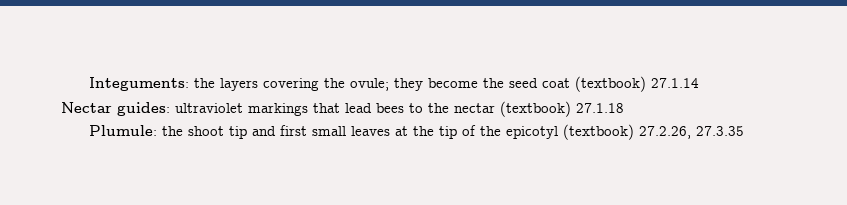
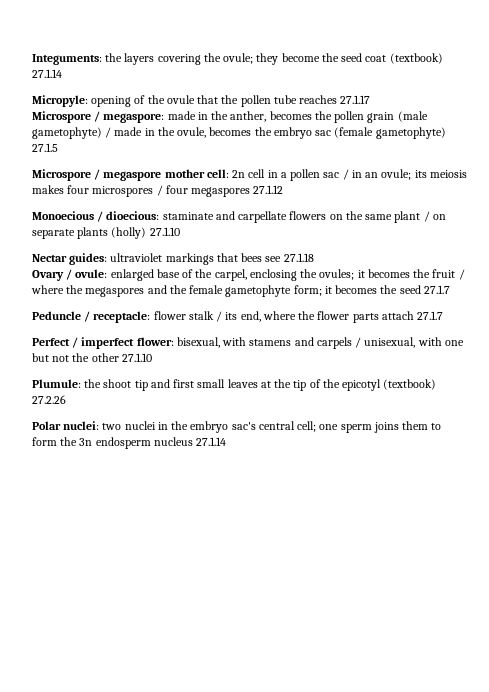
(699, 83) none -> [32,95,371,107] [32,111,428,123] [32,127,446,139] [32,143,58,152] [32,169,467,181] [32,185,284,197] [32,211,446,223] [32,227,180,239] // Micropyle: opening of the ovule that the pollen tube reaches 27.1.17 // Microspore / megaspore: made in the anther, becomes the pollen grain (male gametophyte) / made in the ovule, becomes the embryo sac (female gametophyte) 27.1.5 // Microspore / megaspore mother cell: 2n cell in a pollen sac / in an ovule; its meiosis makes four microspores / four megaspores 27.1.12 // Monoecious / dioecious: staminate and carpellate flowers on the same plant / on separate plants (holly) 27.1.10
[345,101,624,117] lead bees to the nectar (textbook) 27.1.18 -> [241,253,314,262] [32,269,465,281] [31,285,450,297] [32,311,444,323] [32,337,464,349] [32,353,152,362] bees see 27.1.18 // Ovary / ovule: enlarged base of the carpel, enclosing the ovules; it becomes the fruit / where the megaspores and the female gametophyte form; it becomes the seed 27.1.7 // Peduncle / receptacle: flower stalk / its end, where the flower parts attach 27.1.7 // Perfect / imperfect flower: bisexual, with stamens and carpels / unisexual, with one but not the other 27.1.10
[638,126,744,139] 27.2.26, 27.3.35 -> [32,395,66,404] [32,421,442,433] [32,437,227,449] 27.2.26 // Polar nuclei: two nuclei in the embryo sac's central cell; one sperm joins them to form the 3n endosperm nucleus 27.1.14

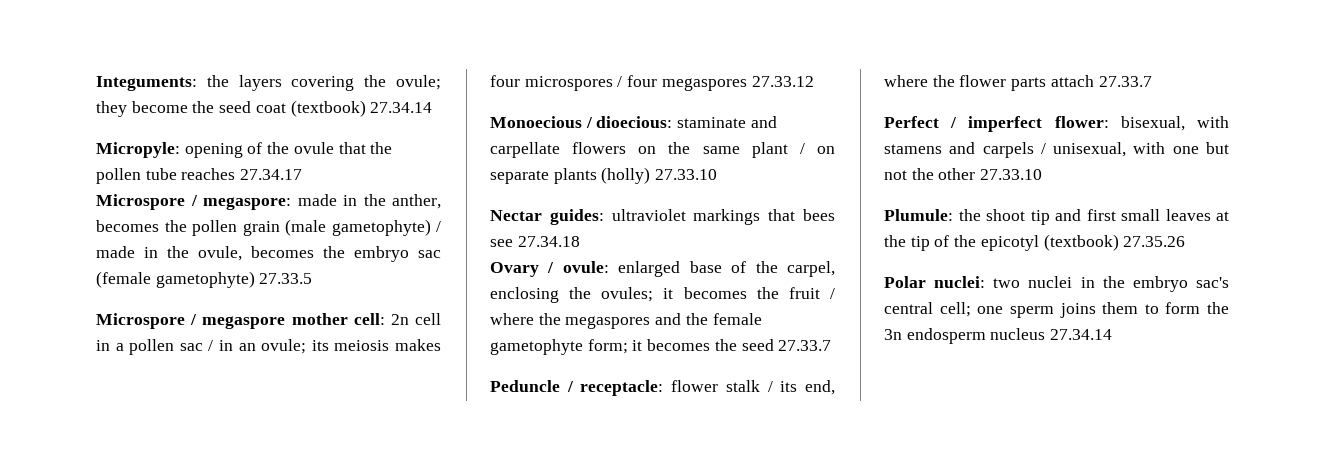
[32,69,62,78] 27.1.14 -> [370,102,433,113] 27.34.14
[340,95,371,104] 27.1.17 -> [240,169,303,180] 27.34.17
[32,143,58,152] 27.1.5 -> [259,273,313,284] 27.33.5
[253,185,284,194] 27.1.12 -> [751,76,814,87] 27.33.12
[149,227,180,236] 27.1.10 -> [655,169,718,180] 27.33.10
[283,253,314,262] 27.1.18 -> [517,236,580,247] 27.34.18
[423,285,450,294] 27.1.7 -> [778,340,832,351] 27.33.7
[417,311,444,320] 27.1.7 -> [1098,76,1152,87] 27.33.7
[121,353,152,362] 27.1.10 -> [980,169,1043,180] 27.33.10
[32,395,66,404] 27.2.26 -> [1123,236,1186,247] 27.35.26
[196,437,227,446] 27.1.14 -> [1050,329,1113,340] 27.34.14

